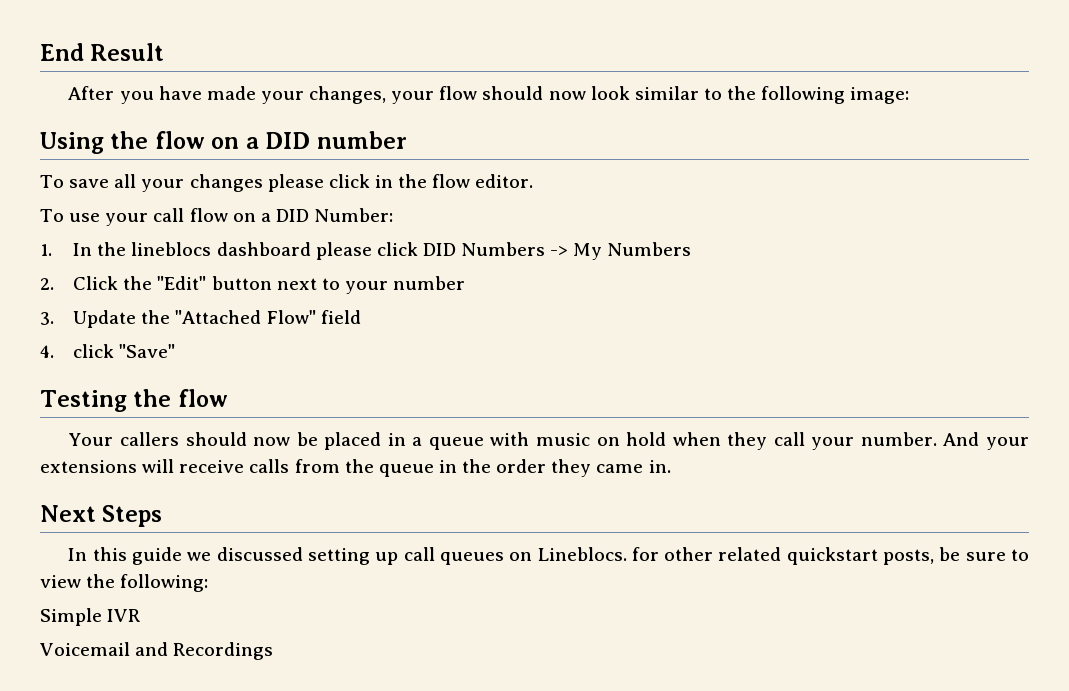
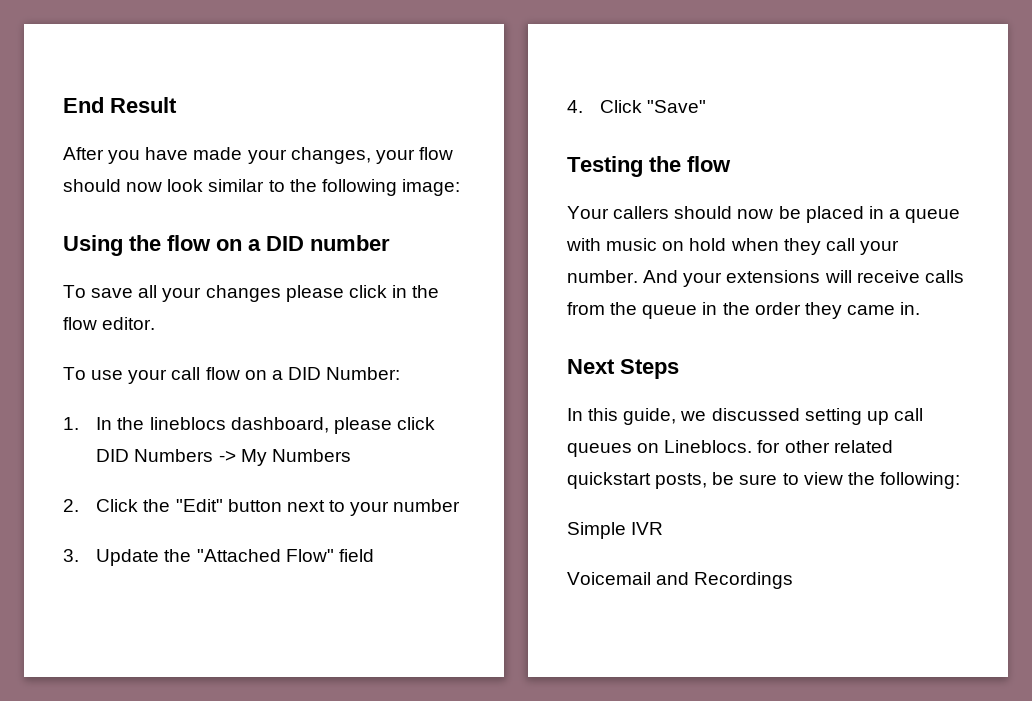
[216,242,311,256] dashboard -> [230,417,329,433] dashboard,
[73,344,115,358] click -> [600,100,643,113] Click
[132,547,183,565] guide -> [623,408,677,425] guide,

